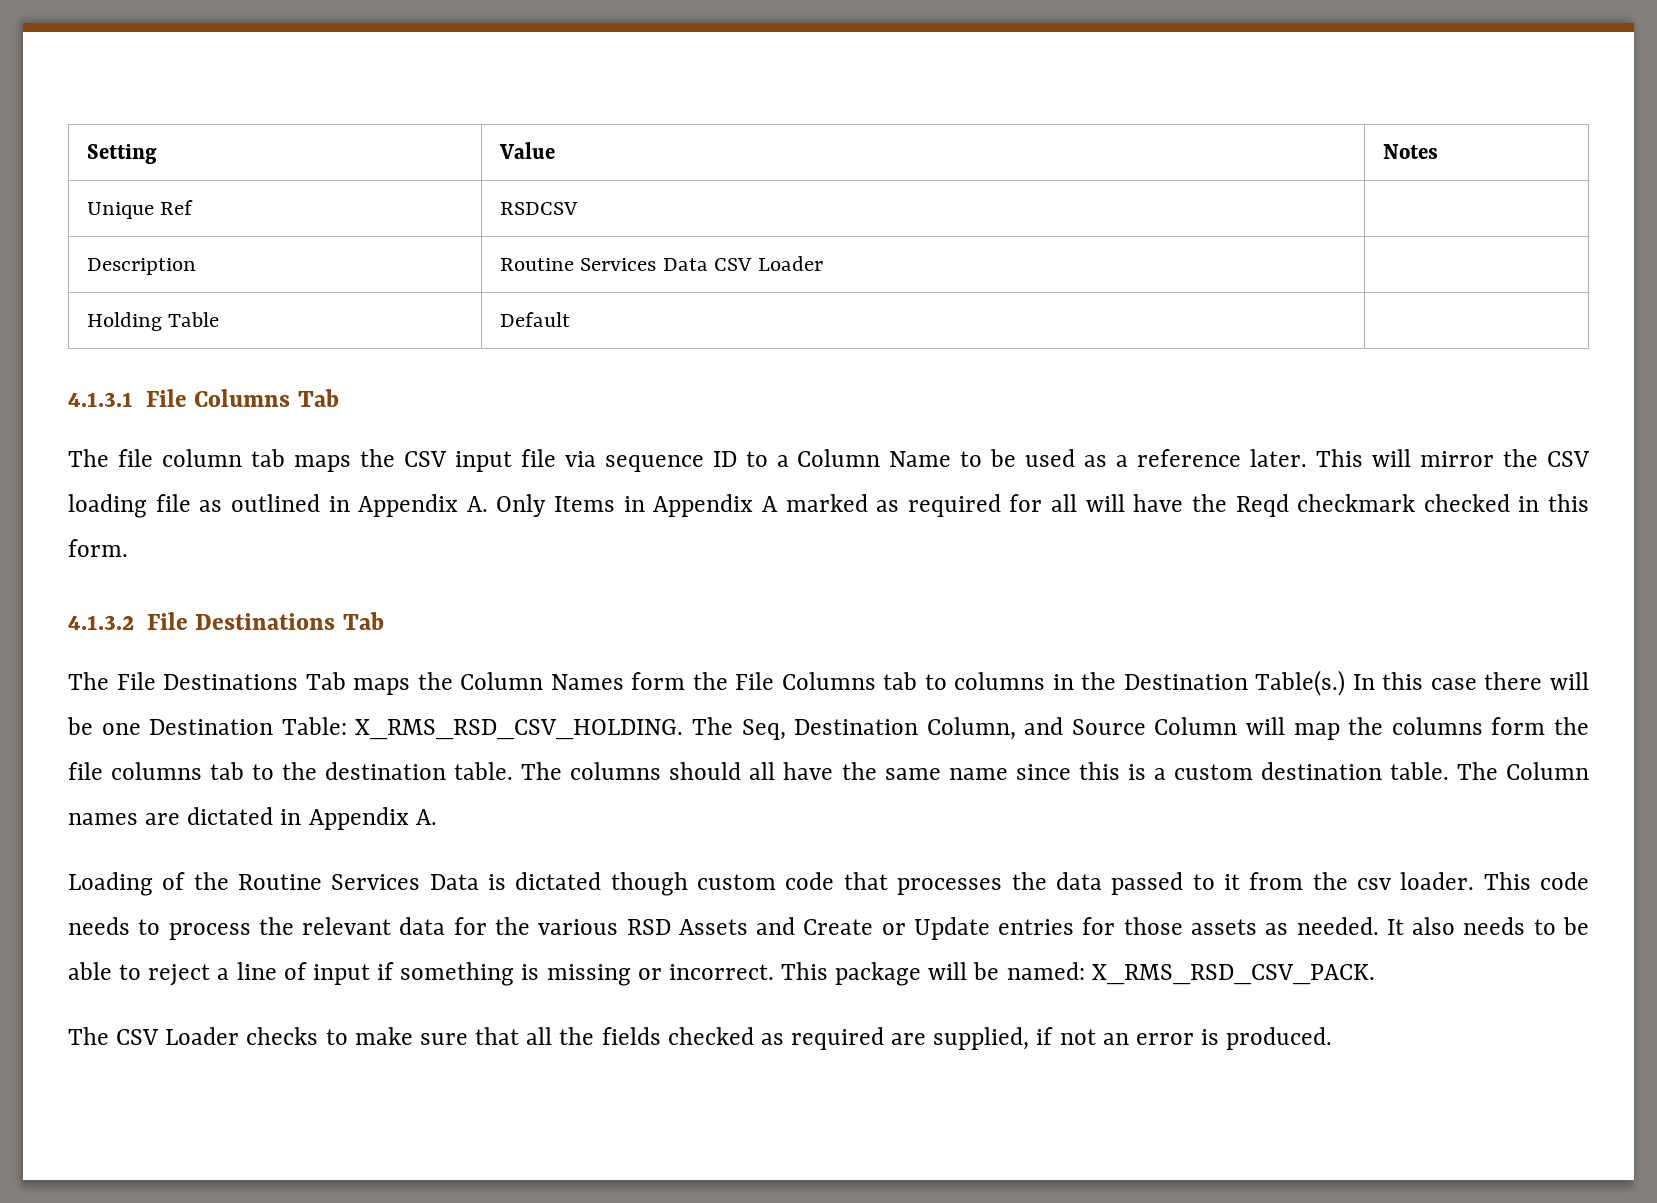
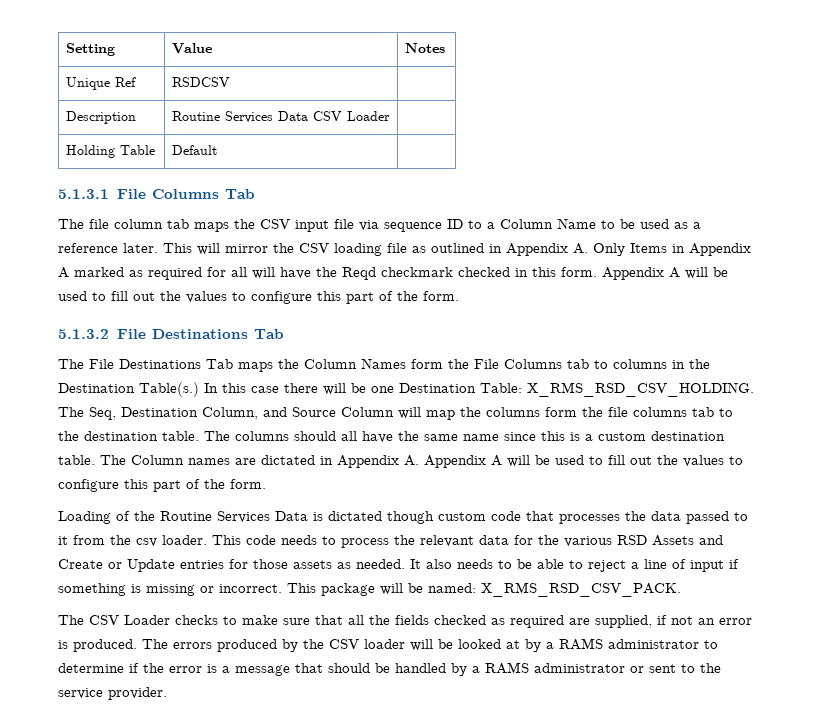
[68,392,133,407] 4.1.3.1 -> [58,189,109,199] 5.1.3.1
[68,615,134,630] // 4.1.3.2 -> [602,267,728,280] [58,291,459,304] [58,329,109,339] Appendix A will be used to fill out the values to configure this part of the form. // 5.1.3.2
(437, 817) none -> [424,455,743,468] [58,479,266,492] Appendix A will be used to fill out the values to configure this part of the form.
(1333, 1038) none -> [142,638,718,652] [58,662,721,676] [58,687,167,700] The errors produced by the CSV loader will be looked at by a RAMS administrator to determine if the error is a message that should be handled by a RAMS administrator or sent to the service provider.

